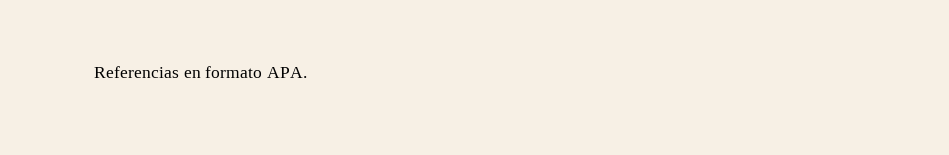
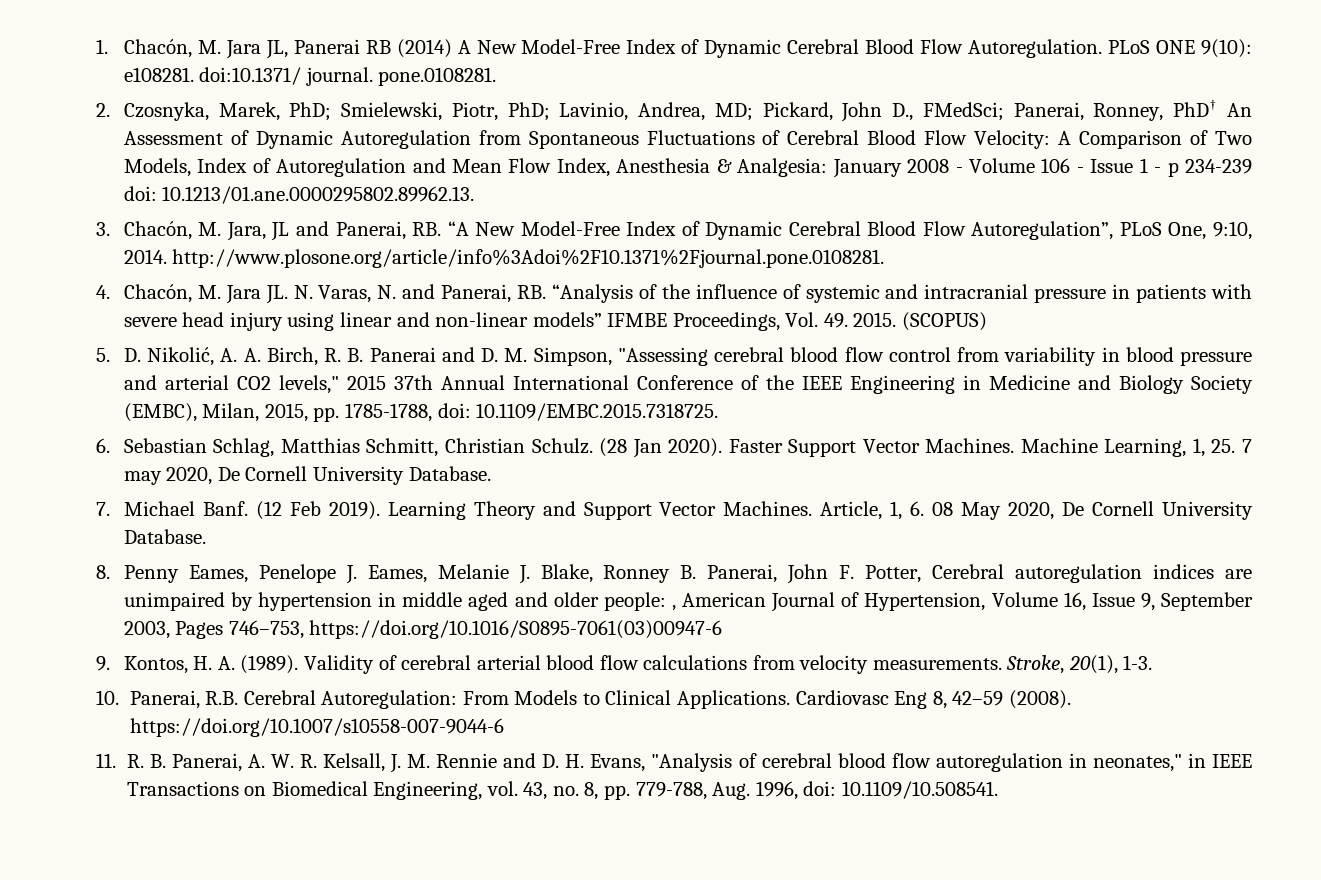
[94,66,308,78] Referencias en formato APA. -> [96,39,1252,59] [123,67,497,86] [96,100,1252,122] [123,130,1252,149] [123,158,1252,178] [123,186,475,204] [96,221,1252,241] [123,249,885,268] [96,284,1253,304] [123,312,987,331] [96,347,1252,366] [123,375,1253,394] [123,403,719,422] [96,438,1252,458] [123,466,491,485] [96,501,1253,520] [123,529,206,544] [96,564,1252,584] [123,592,1253,612] [123,620,723,639] [96,655,1153,674] [96,690,1071,709] [129,718,504,737] [96,753,1252,773] [126,781,998,800] 1. Chacón, M. Jara JL, Panerai RB (2014) A New Model-Free Index of Dynamic Cerebral Blood Flow Autoregulation. PLoS ONE 9(10): e108281. doi:10.1371/ journal. pone.0108281. // 2. Czosnyka, Marek, PhD; Smielewski, Piotr, PhD; Lavinio, Andrea, MD; Pickard, John D., FMedSci; Panerai, Ronney, PhD† An Assessment of Dynamic Autoregulation from Spontaneous Fluctuations of Cerebral Blood Flow Velocity: A Comparison of Two Models, Index of Autoregulation and Mean Flow Index, Anesthesia & Analgesia: January 2008 - Volume 106 - Issue 1 - p 234-239 doi: 10.1213/01.ane.0000295802.89962.13. // 3. Chacón, M. Jara, JL and Panerai, RB. “A New Model-Free Index of Dynamic Cerebral Blood Flow Autoregulation”, PLoS One, 9:10, 2014. http://www.plosone.org/article/info%3Adoi%2F10.1371%2Fjournal.pone.0108281. // 4. Chacón, M. Jara JL. N. Varas, N. and Panerai, RB. “Analysis of the influence of systemic and intracranial pressure in patients with severe head injury using linear and non-linear models” IFMBE Proceedings, Vol. 49. 2015. (SCOPUS) // 5. D. Nikolić, A. A. Birch, R. B. Panerai and D. M. Simpson, "Assessing cerebral blood flow control from variability in blood pressure and arterial CO2 levels," 2015 37th Annual International Conference of the IEEE Engineering in Medicine and Biology Society (EMBC), Milan, 2015, pp. 1785-1788, doi: 10.1109/EMBC.2015.7318725. // 6. Sebastian Schlag, Matthias Schmitt, Christian Schulz. (28 Jan 2020). Faster Support Vector Machines. Machine Learning, 1, 25. 7 may 2020, De Cornell University Database. // 7. Michael Banf. (12 Feb 2019). Learning Theory and Support Vector Machines. Article, 1, 6. 08 May 2020, De Cornell University Database. // 8. Penny Eames, Penelope J. Eames, Melanie J. Blake, Ronney B. Panerai, John F. Potter, Cerebral autoregulation indices are unimpaired by hypertension in middle aged and older people: , American Journal of Hypertension, Volume 16, Issue 9, September 2003, Pages 746–753, https://doi.org/10.1016/S0895-7061(03)00947-6 // 9. Kontos, H. A. (1989). Validity of cerebral arterial blood flow calculations from velocity measurements. Stroke, 20(1), 1-3. // 10. Panerai, R.B. Cerebral Autoregulation: From Models to Clinical Applications. Cardiovasc Eng 8, 42–59 (2008). https://doi.org/10.1007/s10558-007-9044-6 // 11. R. B. Panerai, A. W. R. Kelsall, J. M. Rennie and D. H. Evans, "Analysis of cerebral blood flow autoregulation in neonates," in IEEE Transactions on Biomedical Engineering, vol. 43, no. 8, pp. 779-788, Aug. 1996, doi: 10.1109/10.508541.

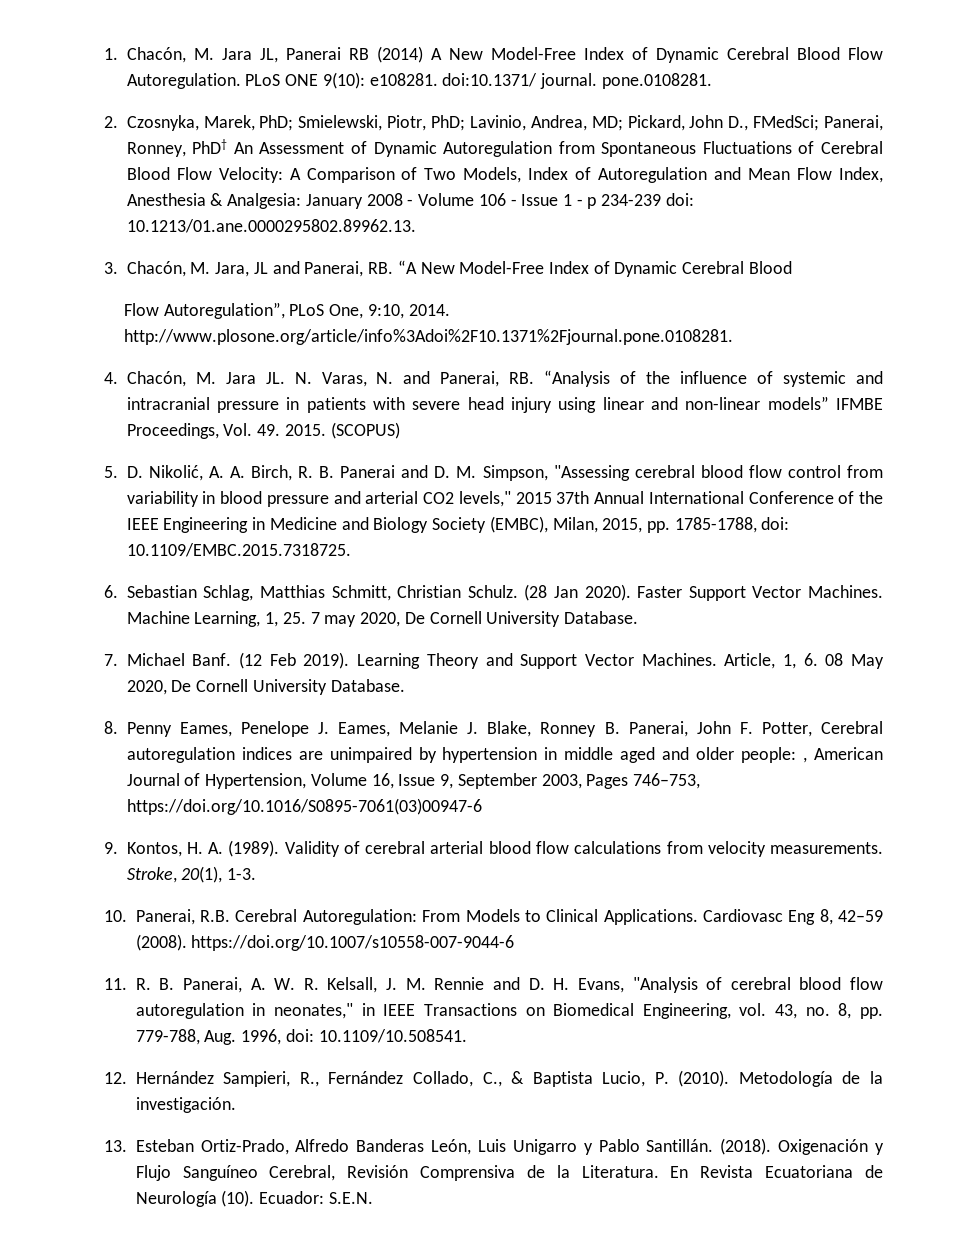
(917, 228) none -> (792, 267) //
(998, 790) none -> [103,1070,884,1087] [135,1097,236,1113] [103,1138,885,1155] [135,1165,884,1181] [135,1190,373,1207] // 12. Hernández Sampieri, R., Fernández Collado, C., & Baptista Lucio, P. (2010). Metodología de la investigación. // 13. Esteban Ortiz-Prado, Alfredo Banderas León, Luis Unigarro y Pablo Santillán. (2018). Oxigenación y Flujo Sanguíneo Cerebral, Revisión Comprensiva de la Literatura. En Revista Ecuatoriana de Neurología (10). Ecuador: S.E.N.

